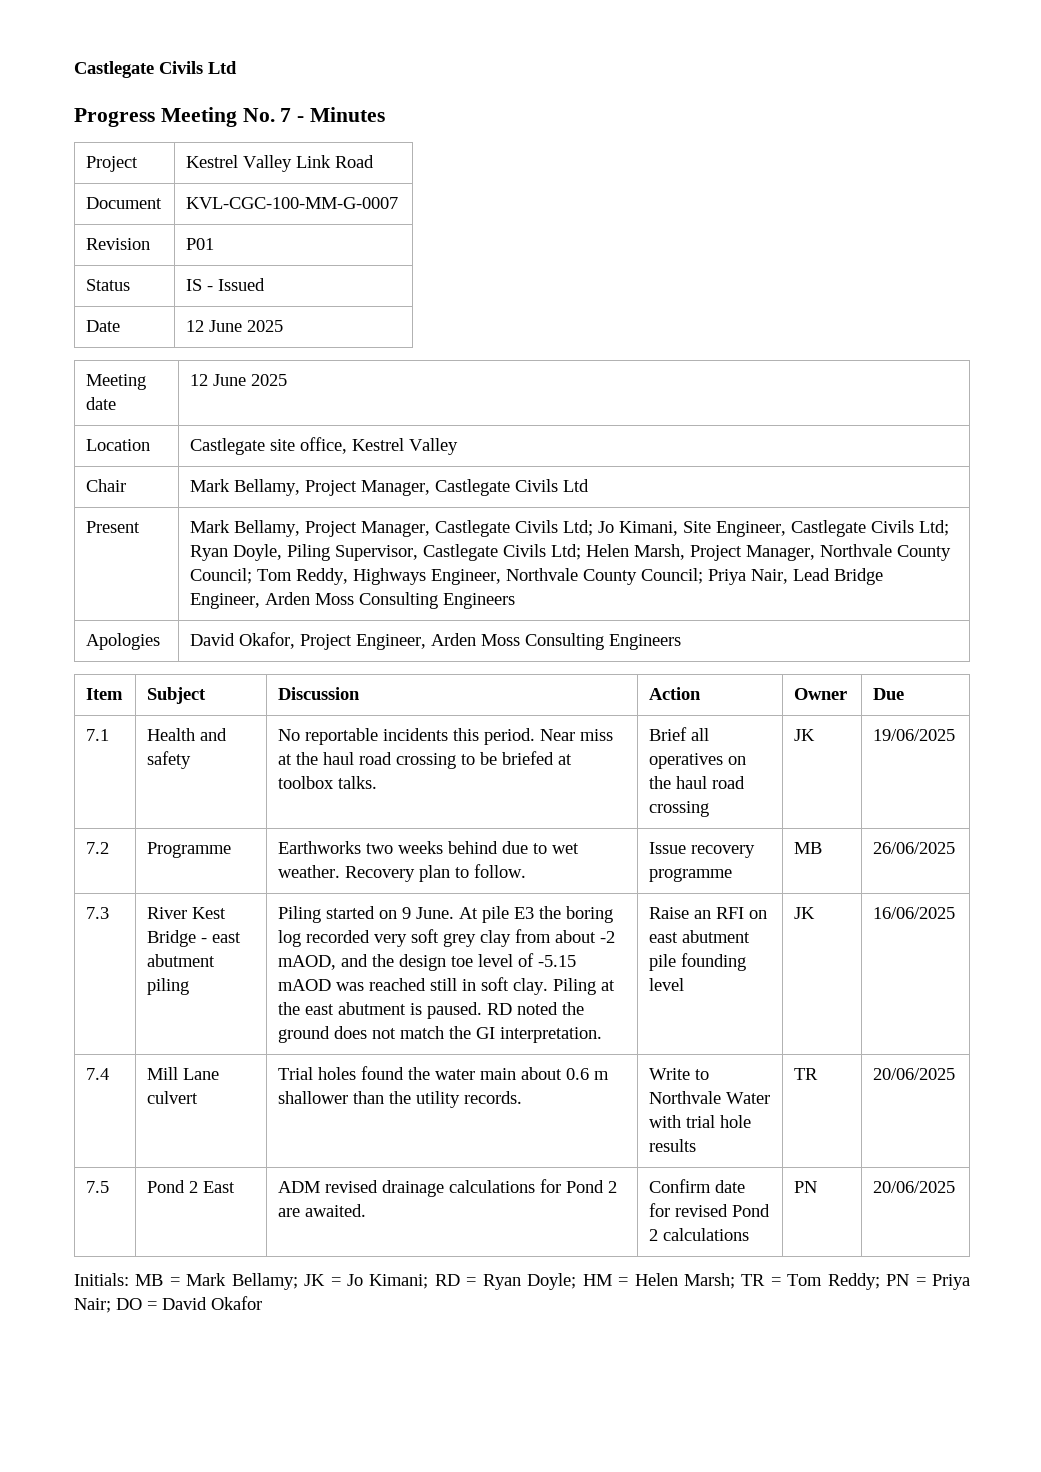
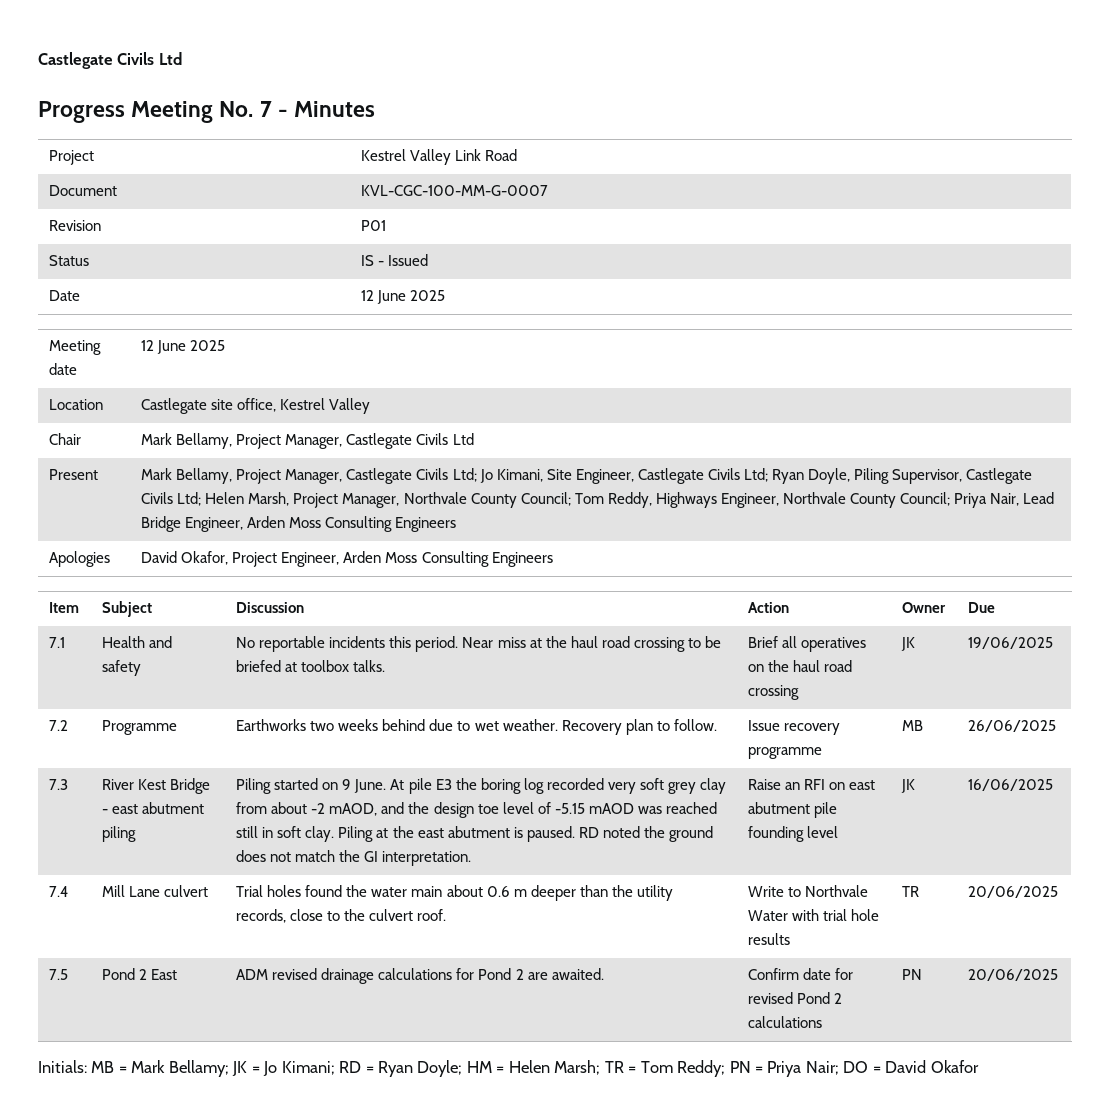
[278,1091,349,1104] shallower -> [530,885,576,901] deeper
[464,1091,523,1104] records. -> [236,909,447,923] records, close to the culvert roof.

